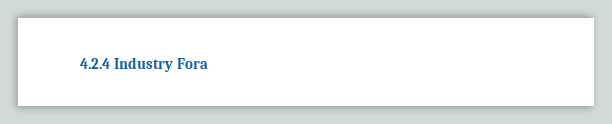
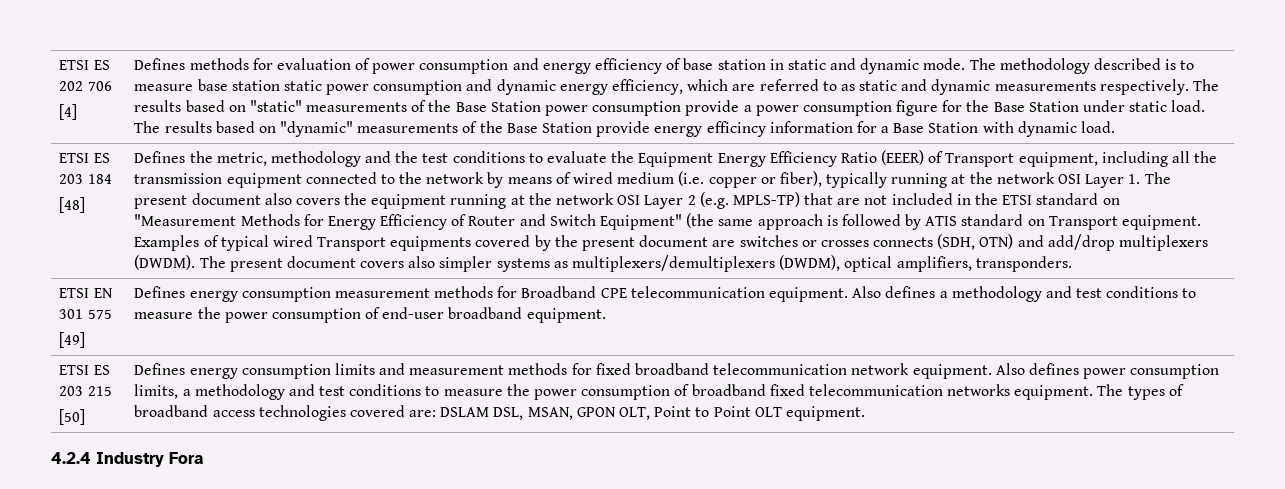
(80, 63) none -> [59,60,110,70] [59,81,112,91] [59,104,78,120] [134,58,1195,74] [134,79,1220,95] [134,100,1206,116] [134,121,1116,137] [59,153,110,163] [59,174,112,184] [59,197,86,213] [134,150,1218,167] [134,171,1171,188] [134,192,1120,209] [134,213,1202,230] [134,234,1209,251] [134,255,1072,272] [59,288,113,298] [59,309,112,319] [59,332,86,348] [134,286,1197,302] [134,307,606,323] [59,365,110,375] [59,386,112,396] [59,409,86,425] [134,363,1220,379] [134,384,1184,400] [134,405,865,421] ETSI ES 202 706 // [4] | Defines methods for evaluation of power consumption and energy efficiency of base station in static and dynamic mode. The methodology described is to measure base station static power consumption and dynamic energy efficiency, which are referred to as static and dynamic measurements respectively. The results based on "static" measurements of the Base Station power consumption provide a power consumption figure for the Base Station under static load. The results based on "dynamic" measurements of the Base Station provide energy efficincy information for a Base Station with dynamic load. // ETSI ES 203 184 // [48] | Defines the metric, methodology and the test conditions to evaluate the Equipment Energy Efficiency Ratio (EEER) of Transport equipment, including all the transmission equipment connected to the network by means of wired medium (i.e. copper or fiber), typically running at the network OSI Layer 1. The present document also covers the equipment running at the network OSI Layer 2 (e.g. MPLS-TP) that are not included in the ETSI standard on "Measurement Methods for Energy Efficiency of Router and Switch Equipment" (the same approach is followed by ATIS standard on Transport equipment. Examples of typical wired Transport equipments covered by the present document are switches or crosses connects (SDH, OTN) and add/drop multiplexers (DWDM). The present document covers also simpler systems as multiplexers/demultiplexers (DWDM), optical amplifiers, transponders. // ETSI EN 301 575 // [49] | Defines energy consumption measurement methods for Broadband CPE telecommunication equipment. Also defines a methodology and test conditions to measure the power consumption of end-user broadband equipment. // ETSI ES 203 215 // [50] | Defines energy consumption limits and measurement methods for fixed broadband telecommunication network equipment. Also defines power consumption limits, a methodology and test conditions to measure the power consumption of broadband fixed telecommunication networks equipment. The types of broadband access technologies covered are: DSLAM DSL, MSAN, GPON OLT, Point to Point OLT equipment. //

